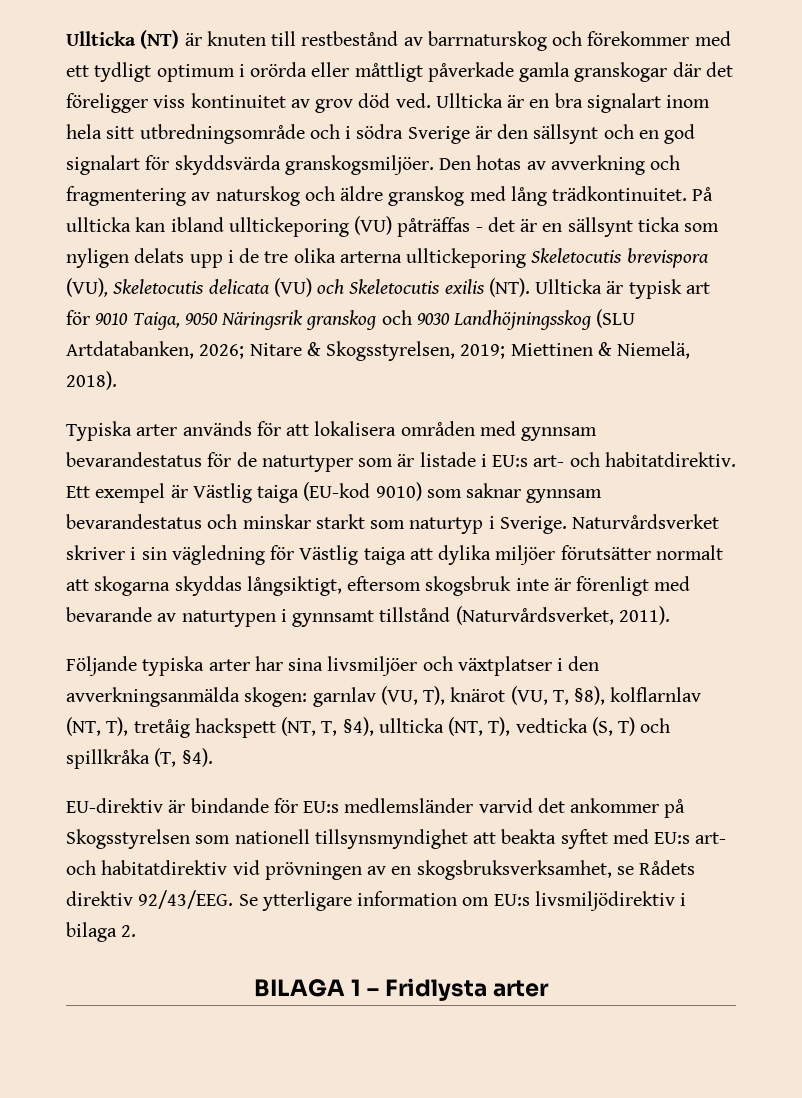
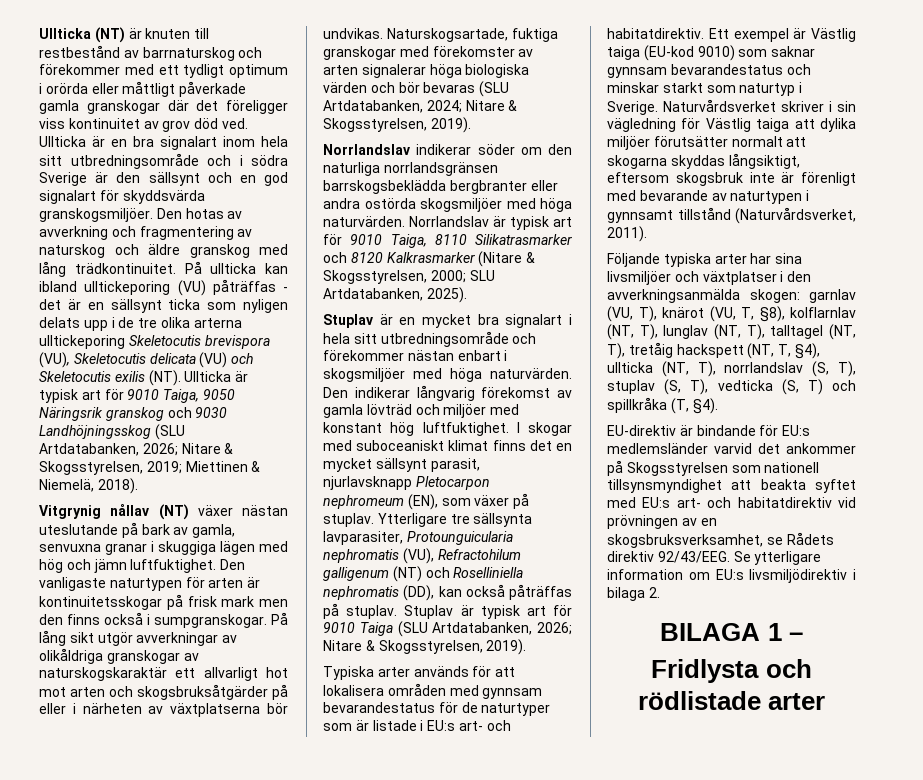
(117, 380) none -> [39,504,288,520] [39,522,236,538] [39,541,288,555] [39,559,246,573] [39,577,261,591] [39,594,288,610] [39,612,288,628] [39,630,238,646] [39,648,199,664] [39,667,288,681] [39,684,288,700] [39,703,288,717] [323,28,558,42] [323,46,534,60] [323,64,530,78] [323,81,510,97] [323,100,518,113] [323,117,471,133] [323,144,572,155] [323,162,498,176] [323,180,558,194] [323,198,572,212] [323,216,572,230] [323,234,572,248] [323,251,536,267] [323,270,495,284] [323,287,467,303] [323,314,572,328] [323,331,537,347] [323,350,508,361] [323,368,572,382] [323,385,572,401] [323,404,520,418] [323,422,572,436] [323,440,572,451] [323,458,480,472] [323,476,490,490] [323,493,530,510] [323,513,533,527] [323,531,513,545] [323,548,521,564] [323,566,524,582] [323,584,572,601] [323,603,572,619] [323,621,572,637] [323,639,527,655] // Vitgrynig nållav (NT) växer nästan uteslutande på bark av gamla, senvuxna granar i skuggiga lägen med hög och jämn luftfuktighet. Den vanligaste naturtypen för arten är kontinuitetsskogar på frisk mark men den finns också i sumpgranskogar. På lång sikt utgör avverkningar av olikåldriga granskogar av naturskogskaraktär ett allvarligt hot mot arten och skogsbruksåtgärder på eller i närheten av växtplatserna bör undvikas. Naturskogsartade, fuktiga granskogar med förekomster av arten signalerar höga biologiska värden och bör bevaras (SLU Artdatabanken, 2024; Nitare & Skogsstyrelsen, 2019). // Norrlandslav indikerar söder om den naturliga norrlandsgränsen barrskogsbeklädda bergbranter eller andra ostörda skogsmiljöer med höga naturvärden. Norrlandslav är typisk art för 9010 Taiga, 8110 Silikatrasmarker och 8120 Kalkrasmarker (Nitare & Skogsstyrelsen, 2000; SLU Artdatabanken, 2025). // Stuplav är en mycket bra signalart i hela sitt utbredningsområde och förekommer nästan enbart i skogsmiljöer med höga naturvärden. Den indikerar långvarig förekomst av gamla lövträd och miljöer med konstant hög luftfuktighet. I skogar med suboceaniskt klimat finns det en mycket sällsynt parasit, njurlavsknapp Pletocarpon nephromeum (EN), som växer på stuplav. Ytterligare tre sällsynta lavparasiter, Protounguicularia nephromatis (VU), Refractohilum galligenum (NT) och Roselliniella nephromatis (DD), kan också påträffas på stuplav. Stuplav är typisk art för 9010 Taiga (SLU Artdatabanken, 2026; Nitare & Skogsstyrelsen, 2019).
(129, 726) none -> [663,324,856,340] [607,343,625,359] lunglav (NT, T), talltagel (NT, T),
(511, 726) none -> [724,361,856,377] [607,379,709,395] norrlandslav (S, T), stuplav (S, T),
[385,978,488,1001] Fridlysta -> [651,659,812,683] [637,691,761,710] // Fridlysta och rödlistade

